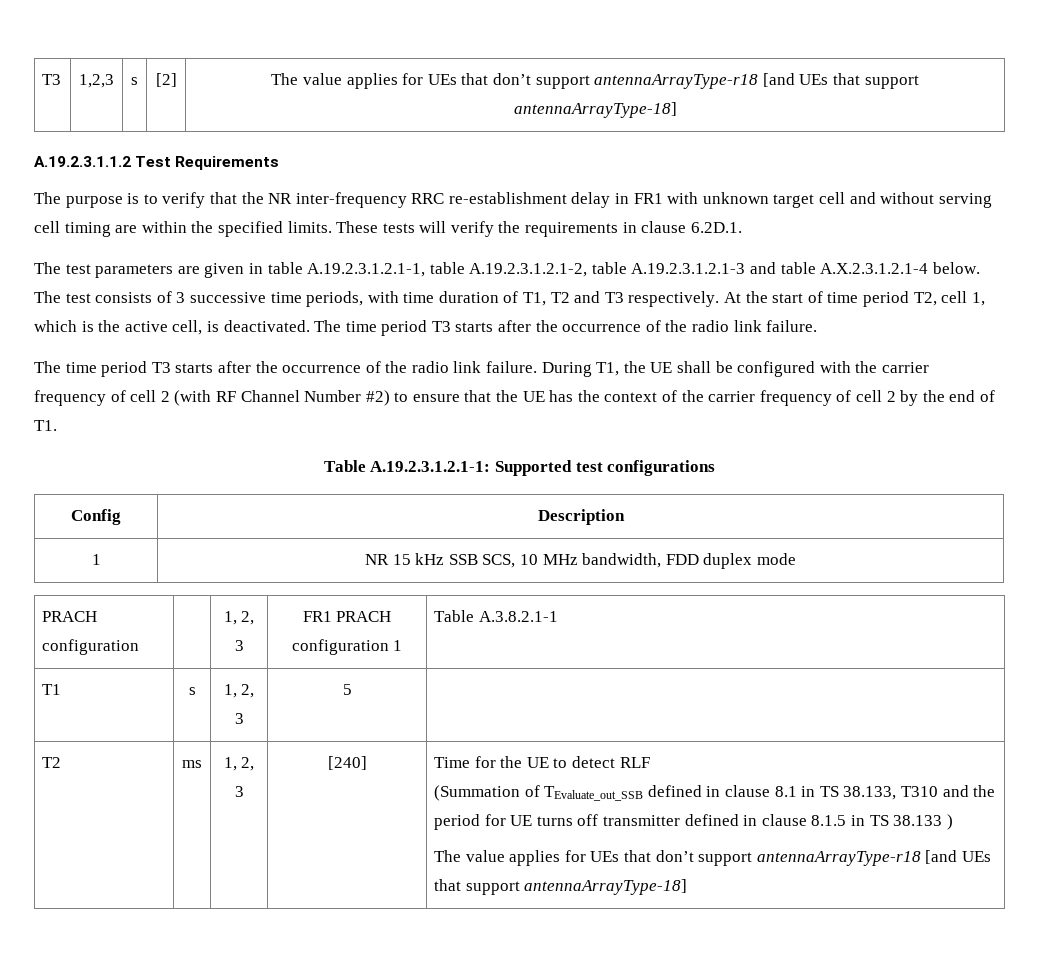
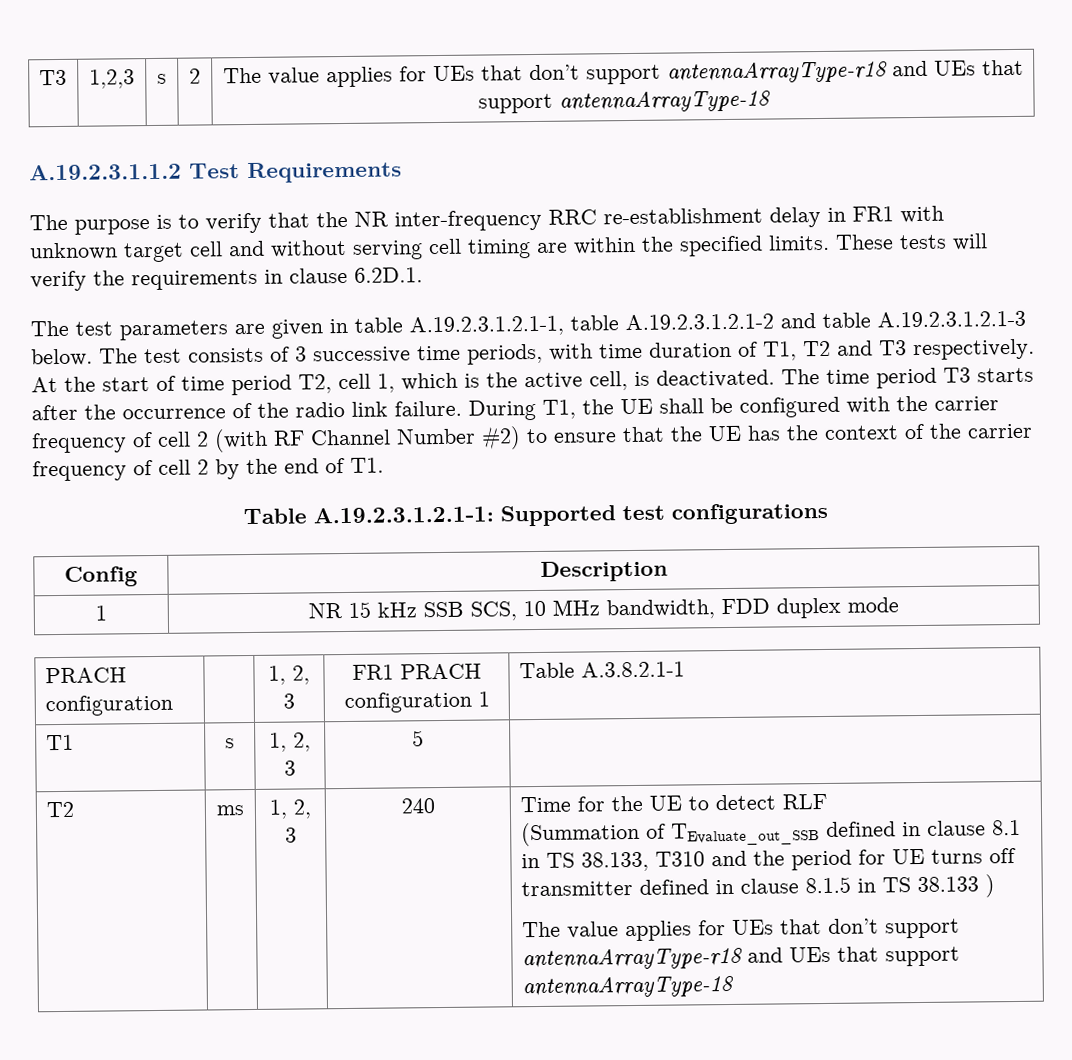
[155,73,177,87] [271,73,919,89] [513,102,677,118] [2] | The value applies for UEs that don’t support antennaArrayType-r18 [and UEs that support antennaArrayType-18] -> [189,68,201,84] [222,59,1024,88] [477,89,771,114] 2 | The value applies for UEs that don’t support antennaArrayType-r18 and UEs that support antennaArrayType-18
[469,262,929,277] A.19.2.3.1.2.1-2, table A.19.2.3.1.2.1-3 and table A.X.2.3.1.2.1-4 -> [625,310,1026,331] A.19.2.3.1.2.1-2 and table A.19.2.3.1.2.1-3
[34,361,538,377] // The time period T3 starts after the occurrence of the radio link failure. -> (462, 408) none
[327,756,367,770] [240] -> [400,798,435,814] 240
[925,850,991,864] [434,879,688,895] [and UEs that support antennaArrayType-18] -> [746,946,960,967] [521,974,734,999] and UEs that support antennaArrayType-18

